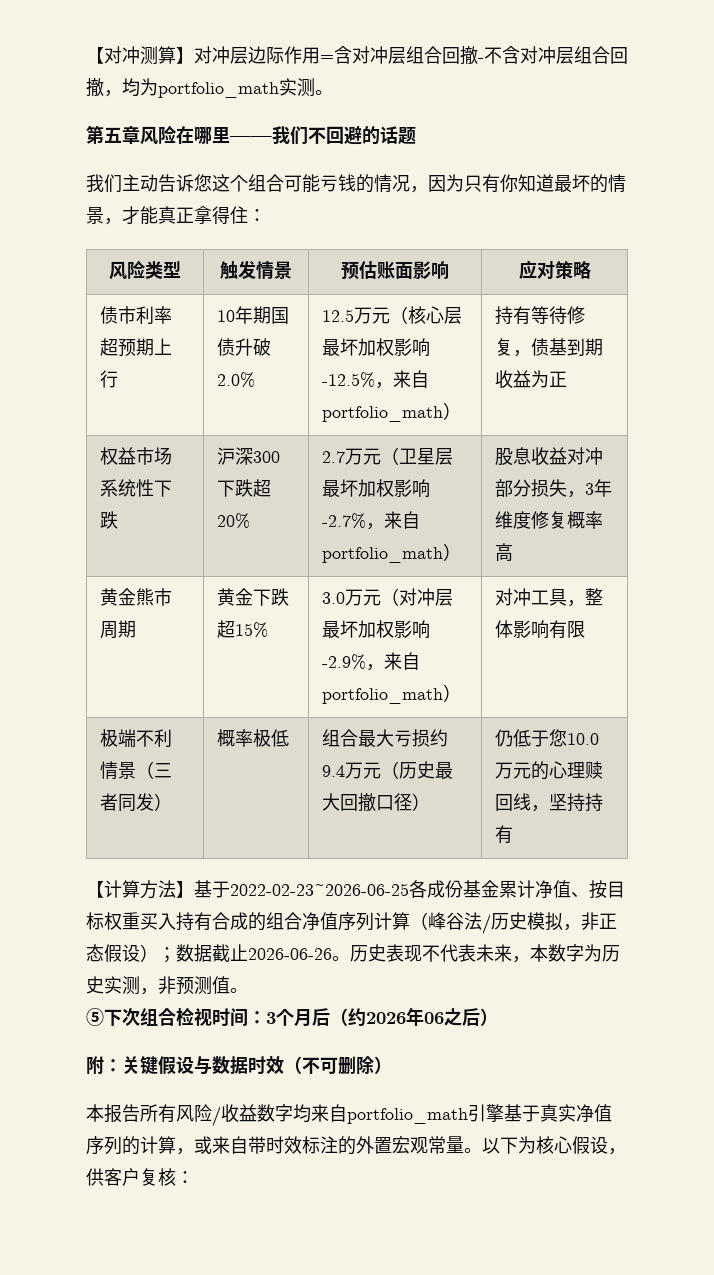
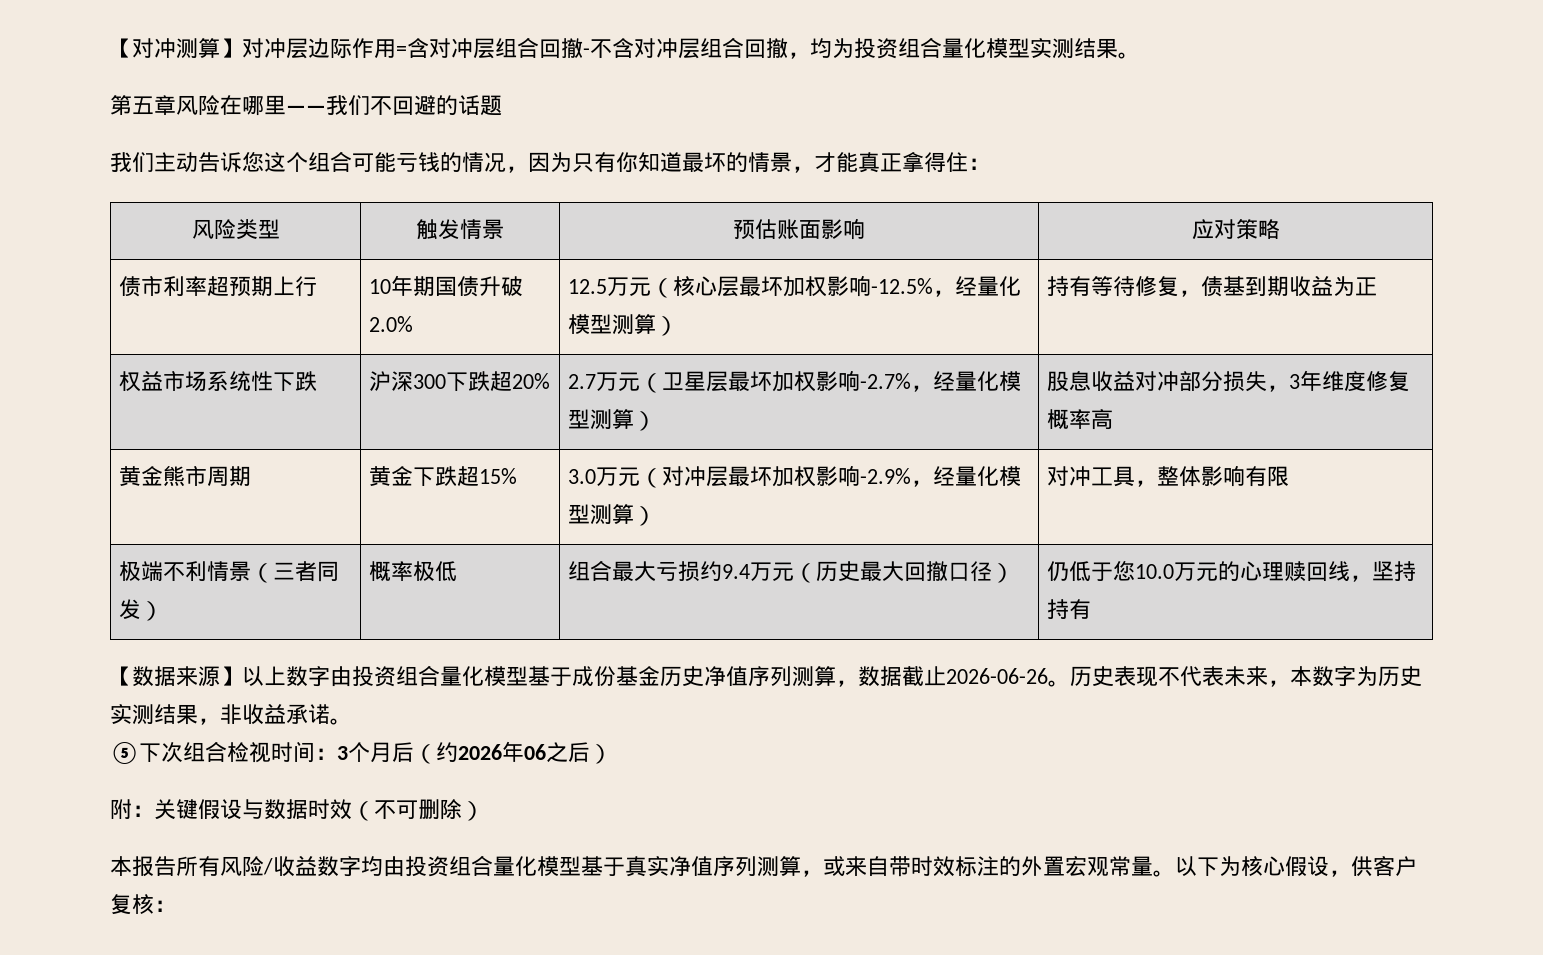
[158,78,315,98] portfolio_math实测 -> [854,37,1118,59] 投资组合量化模型实测结果
[393,370,430,388] [322,406,444,422] 来自portfolio_math -> [955,276,1022,296] [568,314,657,335] 经量化模型测算
[384,511,421,529] [322,547,444,563] 来自portfolio_math -> [933,371,1022,391] [568,409,635,430] 经量化模型测算
[384,652,421,670] [322,688,444,704] 来自portfolio_math -> [933,466,1022,486] [568,504,635,525] 经量化模型测算
[104,880,625,899] [86,912,617,935] [86,944,176,963] 计算方法】基于2022-02-23~2026-06-25各成份基金累计净值、按目标权重买入持有合成的组合净值序列计算（峰谷法/历史模拟，非正态假设）； -> [132,665,858,687] 数据来源】以上数字由投资组合量化模型基于成份基金历史净值序列测算，
[140,976,230,995] ，非预测值 -> [154,703,330,725] 结果，非收益承诺
[311,1104,504,1124] 来自portfolio_math引擎 -> [383,855,581,877] 由投资组合量化模型
[122,1136,158,1155] 的计 -> [757,856,779,877] 测

